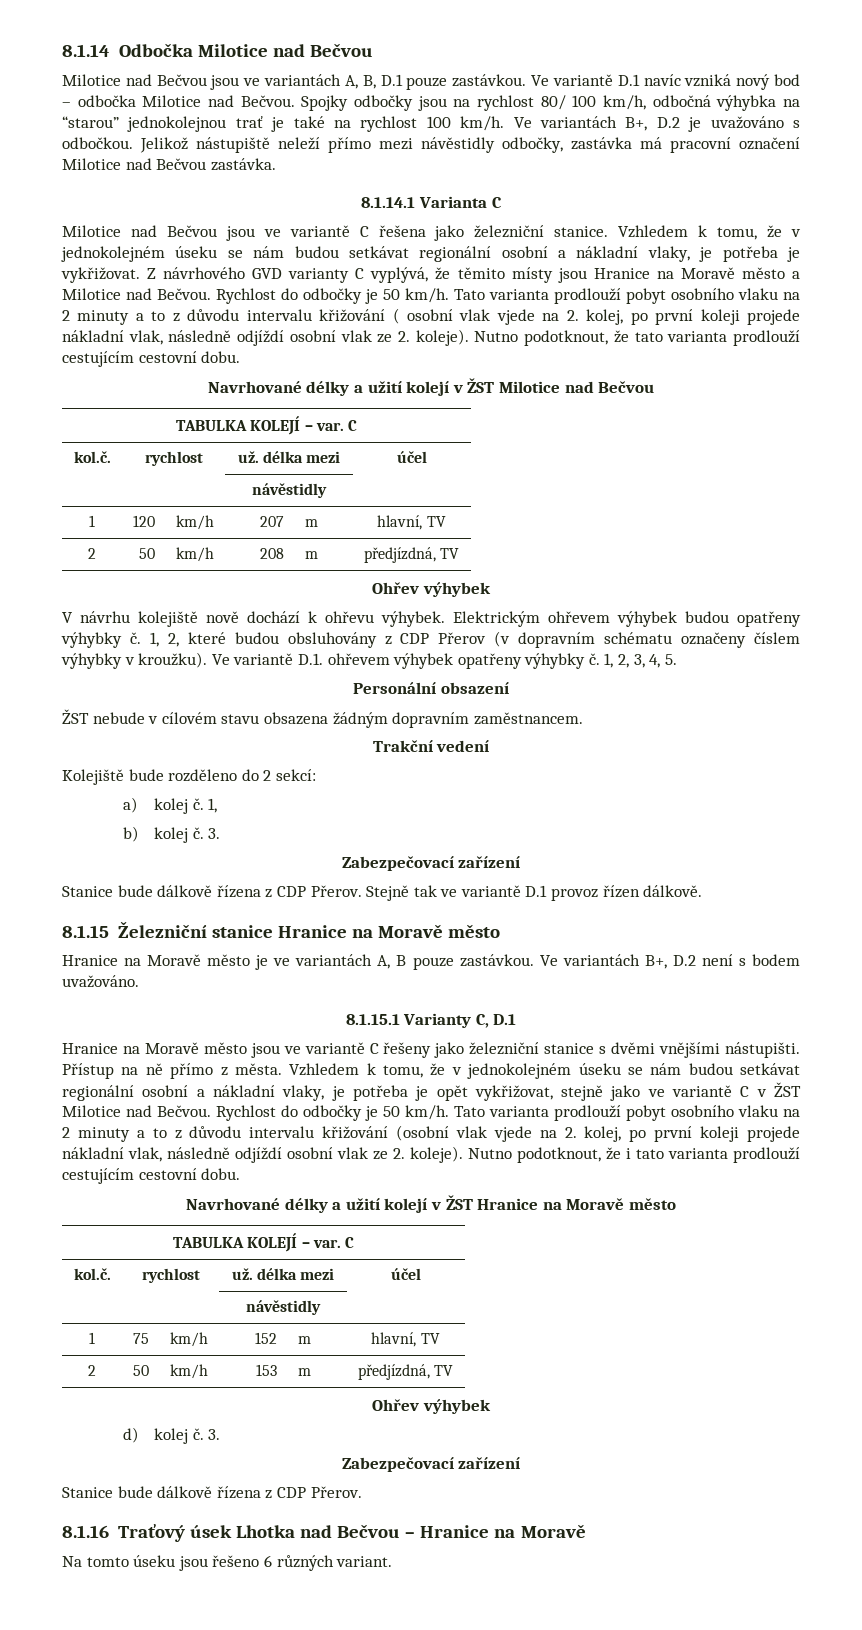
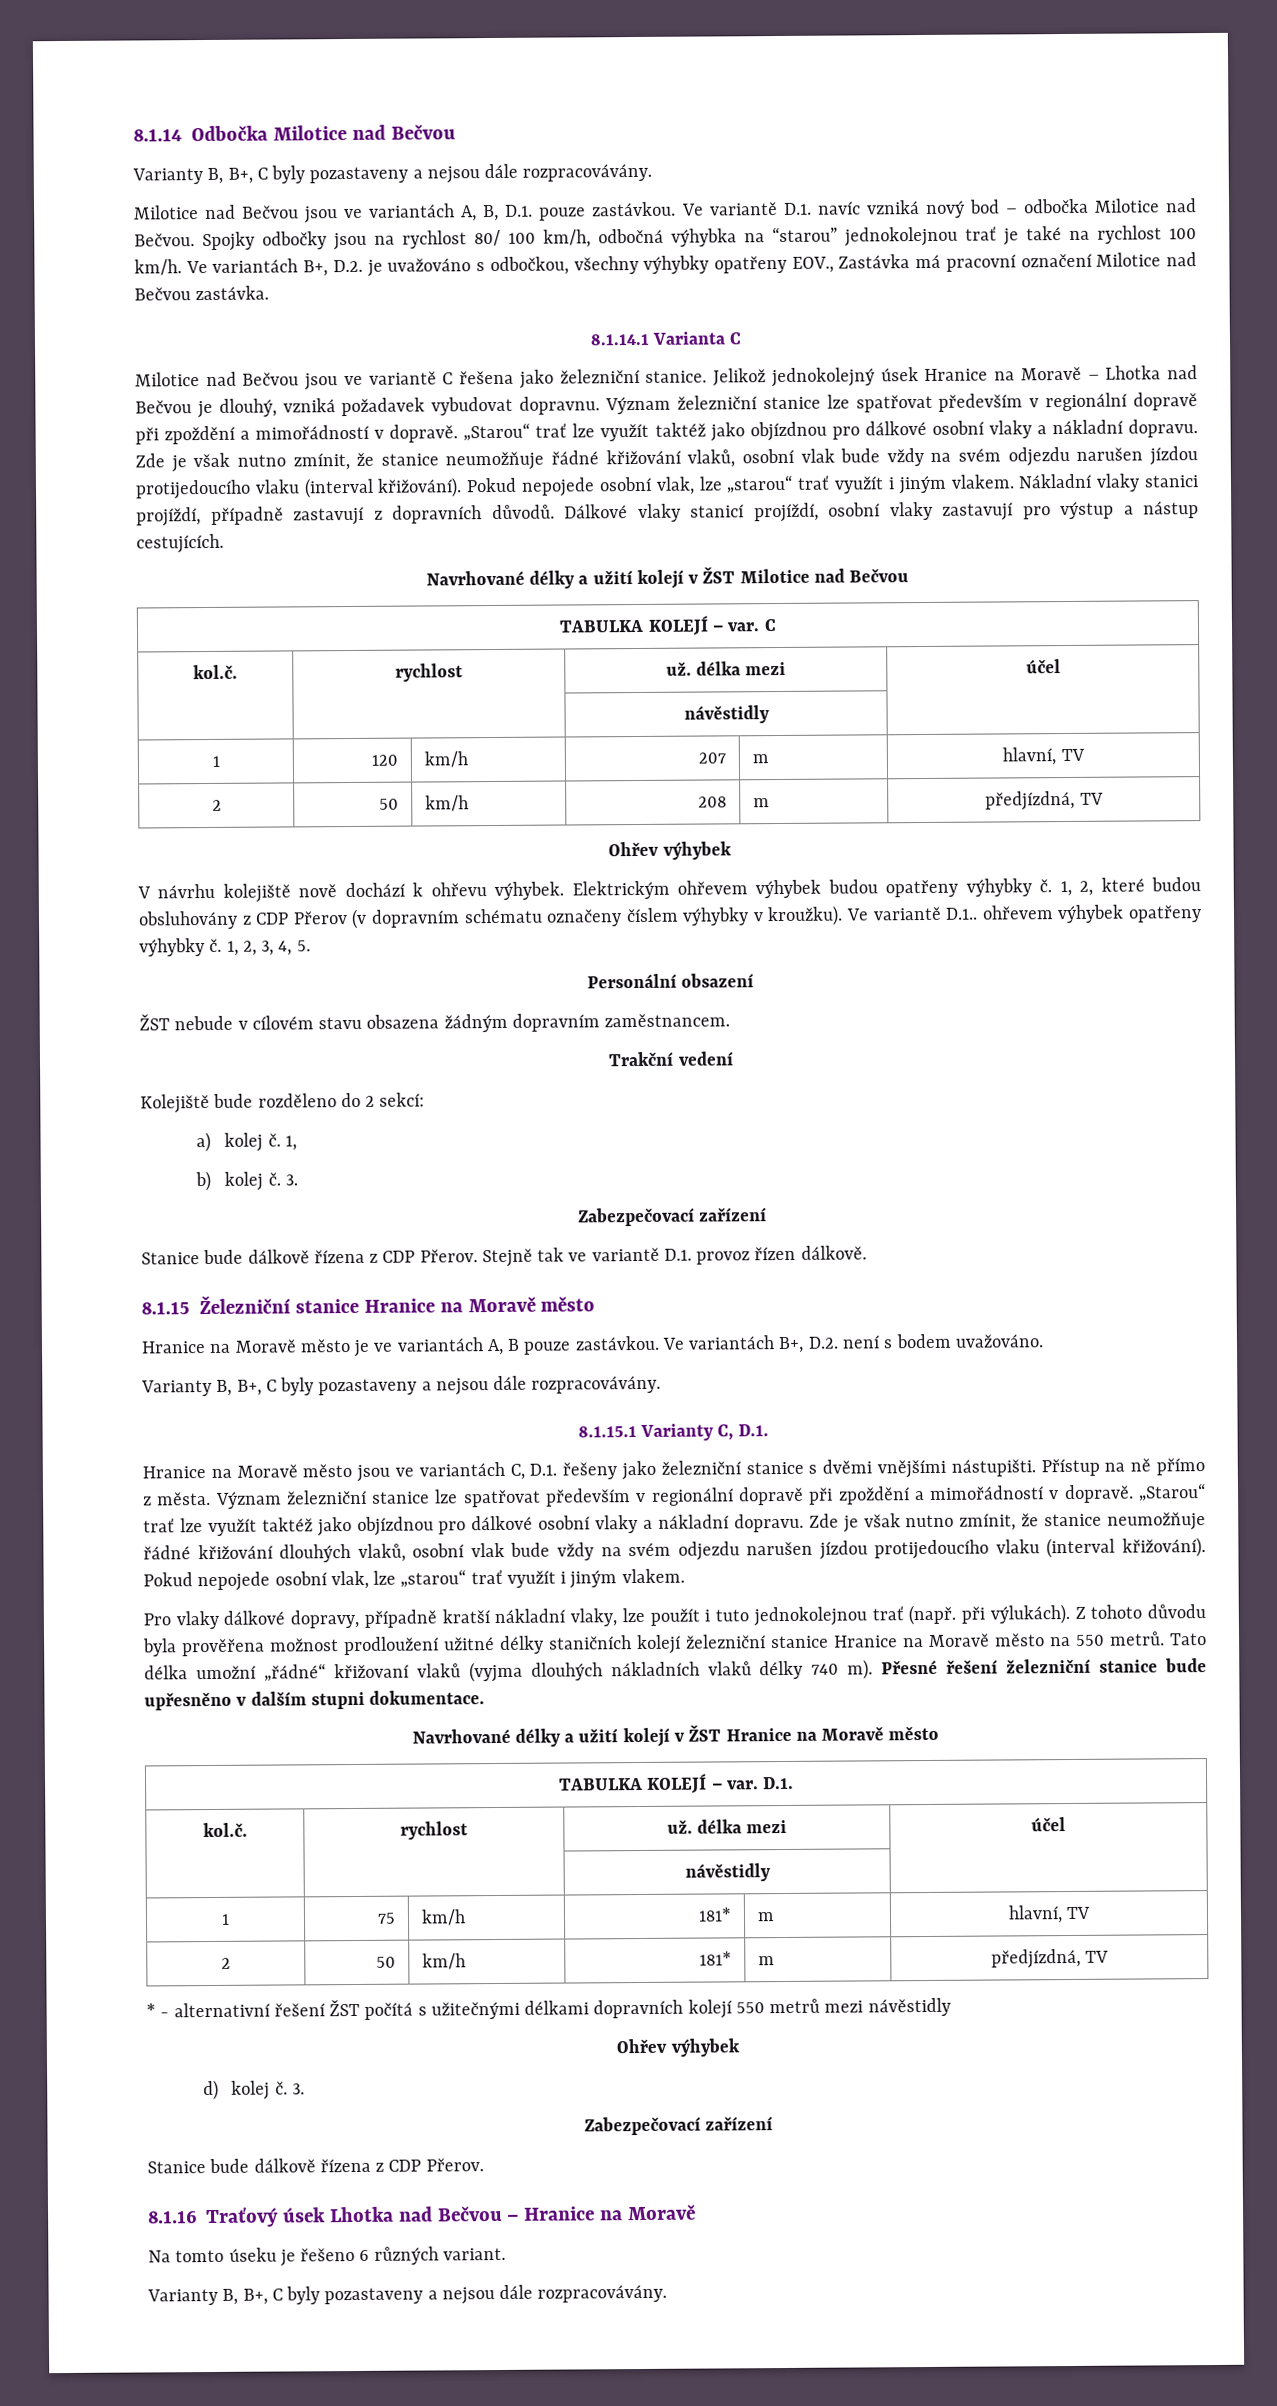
(373, 50) none -> [132,163,653,185] // Varianty B, B+, C byly pozastaveny a nejsou dále rozpracovávány.
[380,74,403,86] D.1 -> [505,204,534,217] D.1.
[617,74,640,86] D.1 -> [783,202,812,215] D.1.
[656,117,680,128] D.2 -> [332,259,363,273] D.2.
[62,137,632,153] odbočkou. Jelikož nástupiště neleží přímo mezi návěstidly odbočky, zastávka -> [489,254,911,276] odbočkou, všechny výhybky opatřeny EOV., Zastávka
[618,225,801,240] [61,246,800,262] [61,267,801,283] [62,288,800,304] [62,308,801,325] [62,329,800,346] [62,351,241,367] Vzhledem k tomu, že v jednokolejném úseku se nám budou setkávat regionální osobní a nákladní vlaky, je potřeba je vykřižovat. Z návrhového GVD varianty C vyplývá, že těmito místy jsou Hranice na Moravě město a Milotice nad Bečvou. Rychlost do odbočky je 50 km/h. Tato varianta prodlouží pobyt osobního vlaku na 2 minuty a to z důvodu intervalu křižování ( osobní vlak vjede na 2. kolej, po první koleji projede nákladní vlak, následně odjíždí osobní vlak ze 2. koleje). Nutno podotknout, že tato varianta prodlouží cestujícím cestovní dobu. -> [713,365,1198,388] [135,392,1198,419] [135,419,1199,445] [135,446,1199,473] [135,473,1200,500] [136,501,1199,527] [136,533,224,554] Jelikož jednokolejný úsek Hranice na Moravě – Lhotka nad Bečvou je dlouhý, vzniká požadavek vybudovat dopravnu. Význam železniční stanice lze spatřovat především v regionální dopravě při zpoždění a mimořádností v dopravě. „Starou“ trať lze využít taktéž jako objízdnou pro dálkové osobní vlaky a nákladní dopravu. Zde je však nutno zmínit, že stanice neumožňuje řádné křižování vlaků, osobní vlak bude vždy na svém odjezdu narušen jízdou protijedoucího vlaku (interval křižování). Pokud nepojede osobní vlak, lze „starou“ trať využít i jiným vlakem. Nákladní vlaky stanici projíždí, případně zastavují z dopravních důvodů. Dálkové vlaky stanicí projíždí, osobní vlaky zastavují pro výstup a nástup cestujících.
[297,653,323,665] D.1. -> [945,907,979,920] D.1..
[525,885,548,897] D.1 -> [663,1248,692,1261] D.1.
[672,955,696,966] D.2 -> [807,1336,839,1349] D.2.
(139, 981) none -> [141,1375,662,1397] // Varianty B, B+, C byly pozastaveny a nejsou dále rozpracovávány.
[493,1014,517,1025] D.1 -> [738,1424,770,1437] D.1.
[304,1042,379,1054] variantě C -> [418,1461,558,1480] variantách C, D.1.
[289,1063,800,1079] [62,1082,801,1101] [62,1105,800,1121] [62,1125,800,1142] [62,1146,800,1163] [62,1168,241,1184] Vzhledem k tomu, že v jednokolejném úseku se nám budou setkávat regionální osobní a nákladní vlaky, je potřeba je opět vykřižovat, stejně jako ve variantě C v ŽST Milotice nad Bečvou. Rychlost do odbočky je 50 km/h. Tato varianta prodlouží pobyt osobního vlaku na 2 minuty a to z důvodu intervalu křižování (osobní vlak vjede na 2. kolej, po první koleji projede nákladní vlak, následně odjíždí osobní vlak ze 2. koleje). Nutno podotknout, že i tato varianta prodlouží cestujícím cestovní dobu. -> [215,1483,1206,1509] [143,1512,1206,1537] [143,1537,1206,1563] [143,1568,685,1592] [143,1603,1206,1630] [143,1631,1207,1657] [144,1658,1207,1683] [144,1690,486,1711] Význam železniční stanice lze spatřovat především v regionální dopravě při zpoždění a mimořádností v dopravě. „Starou“ trať lze využít taktéž jako objízdnou pro dálkové osobní vlaky a nákladní dopravu. Zde je však nutno zmínit, že stanice neumožňuje řádné křižování dlouhých vlaků, osobní vlak bude vždy na svém odjezdu narušen jízdou protijedoucího vlaku (interval křižování). Pokud nepojede osobní vlak, lze „starou“ trať využít i jiným vlakem. // Pro vlaky dálkové dopravy, případně kratší nákladní vlaky, lze použít i tuto jednokolejnou trať (např. při výlukách). Z tohoto důvodu byla prověřena možnost prodloužení užitné délky staničních kolejí železniční stanice Hranice na Moravě město na 550 metrů. Tato délka umožní „řádné“ křižovaní vlaků (vyjma dlouhých nákladních vlaků délky 740 m). Přesné řešení železniční stanice bude upřesněno v dalším stupni dokumentace.
[344,1237,354,1248] C -> [763,1776,795,1790] D.1.
[255,1332,278,1344] [297,1336,311,1344] [371,1332,440,1347] [88,1365,96,1376] [133,1365,150,1376] [169,1364,208,1379] [256,1364,278,1376] [297,1368,311,1376] [357,1364,454,1380] 152 | m | hlavní, TV // 2 | 50 | km/h | 153 | m | předjízdná, TV -> [697,1907,732,1922] [757,1912,776,1922] [1007,1905,1092,1924] [221,1957,231,1969] [375,1956,396,1968] [422,1953,467,1970] [698,1951,732,1966] [758,1956,776,1966] [990,1948,1110,1969] [146,1997,951,2020] 181* | m | hlavní, TV // 2 | 50 | km/h | 181* | m | předjízdná, TV // * - alternativní řešení ŽST počítá s užitečnými délkami dopravních kolejí 550 metrů mezi návěstidly
[178,1556,208,1571] jsou -> [279,2249,296,2267] je
(393, 1561) none -> [147,2284,668,2306] // Varianty B, B+, C byly pozastaveny a nejsou dále rozpracovávány.

